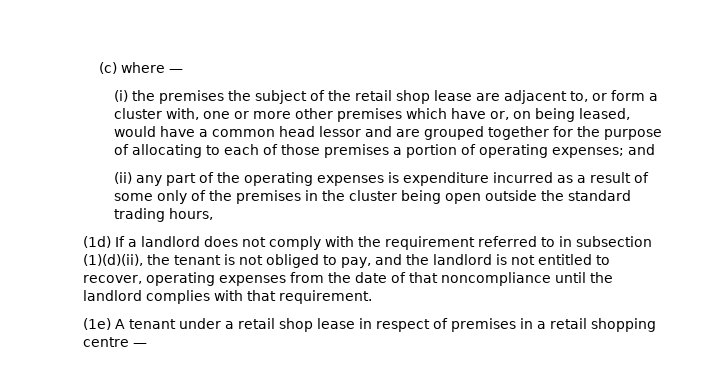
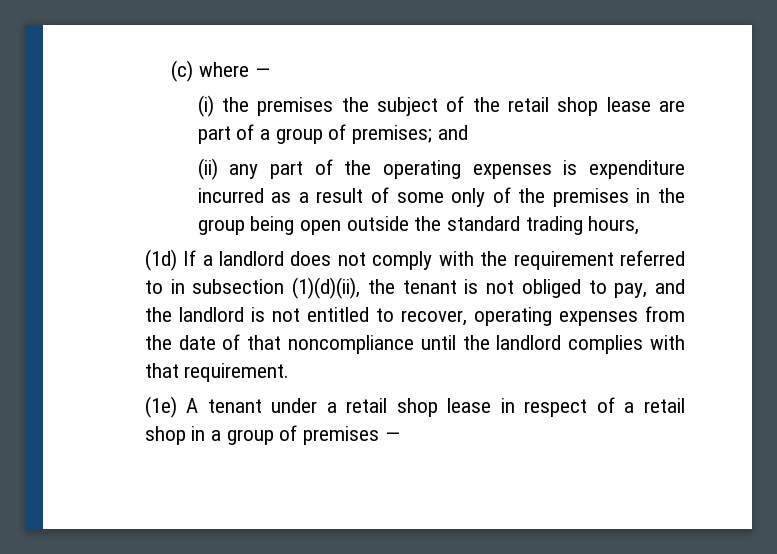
[504,90,659,104] [114,108,631,122] [114,126,663,140] [114,144,625,158] adjacent to, or form a cluster with, one or more other premises which have or, on being leased, would have a common head lessor and are grouped together for the purpose of allocating to each of those premises a portion of operating expenses; -> [197,124,432,144] part of a group of premises;
[349,190,398,201] cluster -> [197,219,245,235] group
[450,318,656,332] [82,337,129,347] premises in a retail shopping centre -> [624,398,685,413] [144,425,380,445] a retail shop in a group of premises

